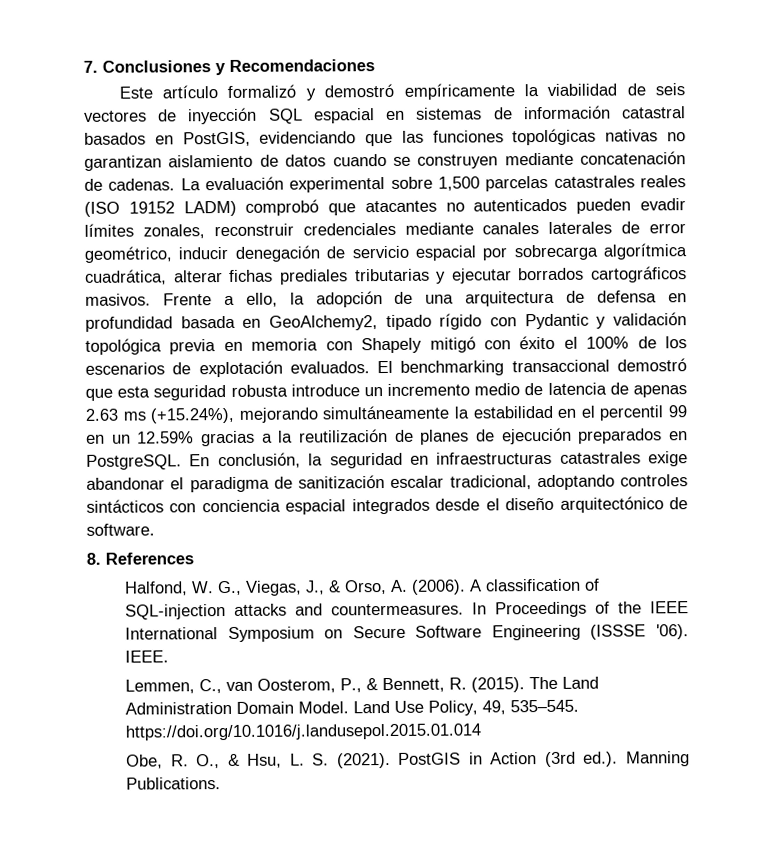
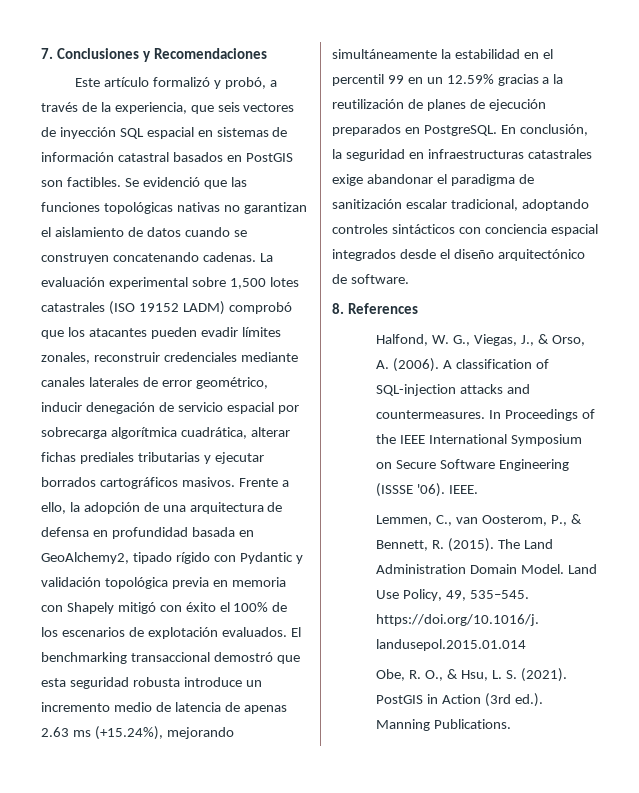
[324,83,646,100] demostró empíricamente la viabilidad de -> [224,77,277,89] [41,102,214,114] probó, a través de la experiencia, que
[182,131,357,147] PostGIS, evidenciando -> [245,153,293,162] [41,177,200,187] PostGIS son factibles. Se evidenció
(162, 163) none -> [41,227,51,237] el
[504,151,686,166] [84,178,103,191] mediante concatenación de -> [112,252,199,262] concatenando
[485,175,686,192] parcelas catastrales reales -> [269,277,299,287] [41,302,105,312] lotes catastrales
[364,198,568,213] atacantes no autenticados -> [67,327,147,337] los atacantes

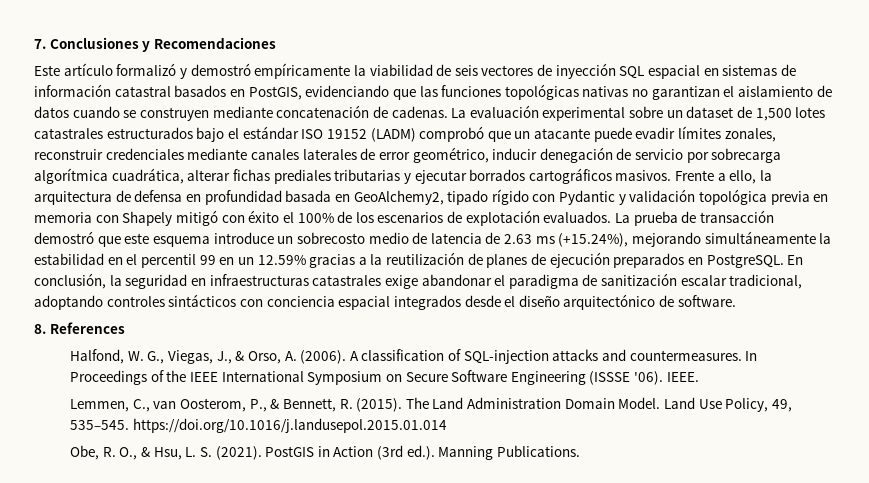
[224,77,277,89] [41,102,214,114] probó, a través de la experiencia, que -> [190,63,452,79] demostró empíricamente la viabilidad de
[245,153,293,162] [41,177,200,187] PostGIS son factibles. Se evidenció -> [248,85,390,100] PostGIS, evidenciando
[112,252,199,262] concatenando -> [212,105,388,118] mediante concatenación de
[229,277,299,289] [41,301,292,315] [41,327,197,339] 1,500 lotes catastrales (ISO 19152 LADM) comprobó que los atacantes pueden -> [666,106,826,121] [34,126,632,142] un dataset de 1,500 lotes catastrales estructurados bajo el estándar ISO 19152 (LADM) comprobó que un atacante puede
[226,402,274,414] espacial -> (684, 154) none
[83,502,186,514] adopción de una -> (773, 175) none
[290,627,301,637] [41,652,300,664] [41,677,180,689] El benchmarking transaccional demostró que esta seguridad robusta -> [615,210,774,226] [34,231,210,247] La prueba de transacción demostró que este esquema
[41,702,110,712] incremento -> [296,232,365,244] sobrecosto
[243,705,287,714] apenas -> (501, 238) none

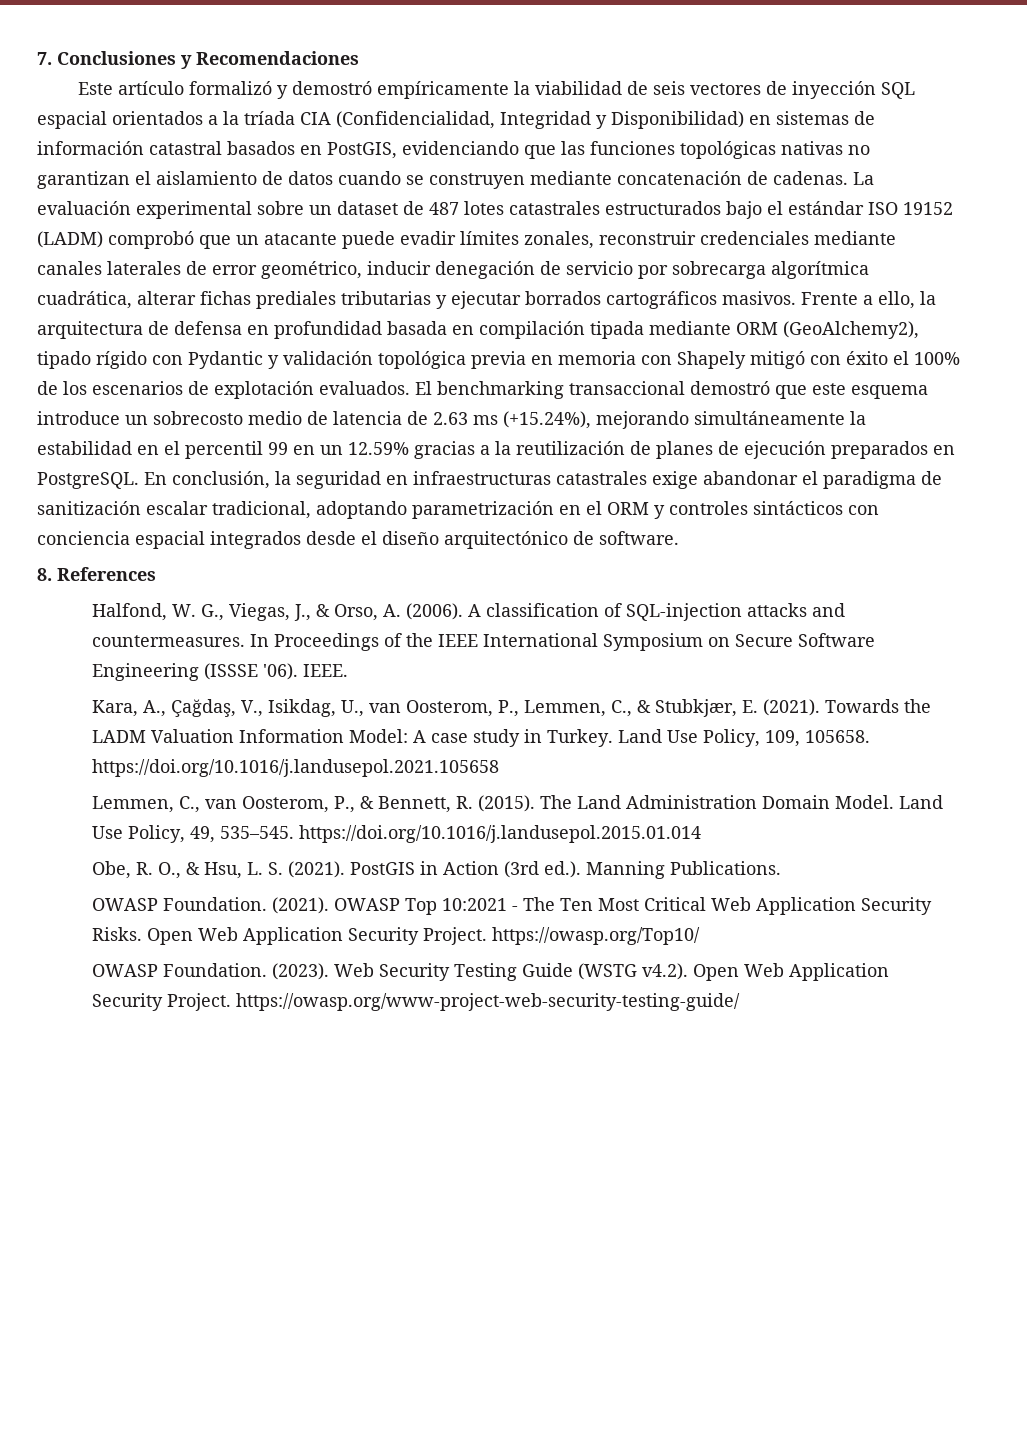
(701, 72) none -> [112,111,744,129] orientados a la tríada CIA (Confidencialidad, Integridad y Disponibilidad)
[755,108,792,121] 1,500 -> [429,202,459,215] 487
[353,190,444,205] GeoAlchemy2, -> [479,321,919,339] compilación tipada mediante ORM (GeoAlchemy2),
[615,210,774,226] La prueba de transacción -> [415,381,685,399] El benchmarking transaccional
(103, 302) none -> [412,501,665,519] parametrización en el ORM y
(699, 377) none -> [92,699,932,717] [92,729,871,747] [92,759,500,777] // Kara, A., Çağdaş, V., Isikdag, U., van Oosterom, P., Lemmen, C., & Stubkjær, E. (2021). Towards the LADM Valuation Information Model: A case study in Turkey. Land Use Policy, 109, 105658. https://doi.org/10.1016/j.landusepol.2021.105658
(581, 451) none -> [92,897,933,915] [92,927,701,945] [92,963,890,981] [92,993,741,1011] // OWASP Foundation. (2021). OWASP Top 10:2021 - The Ten Most Critical Web Application Security Risks. Open Web Application Security Project. https://owasp.org/Top10/ // OWASP Foundation. (2023). Web Security Testing Guide (WSTG v4.2). Open Web Application Security Project. https://owasp.org/www-project-web-security-testing-guide/

